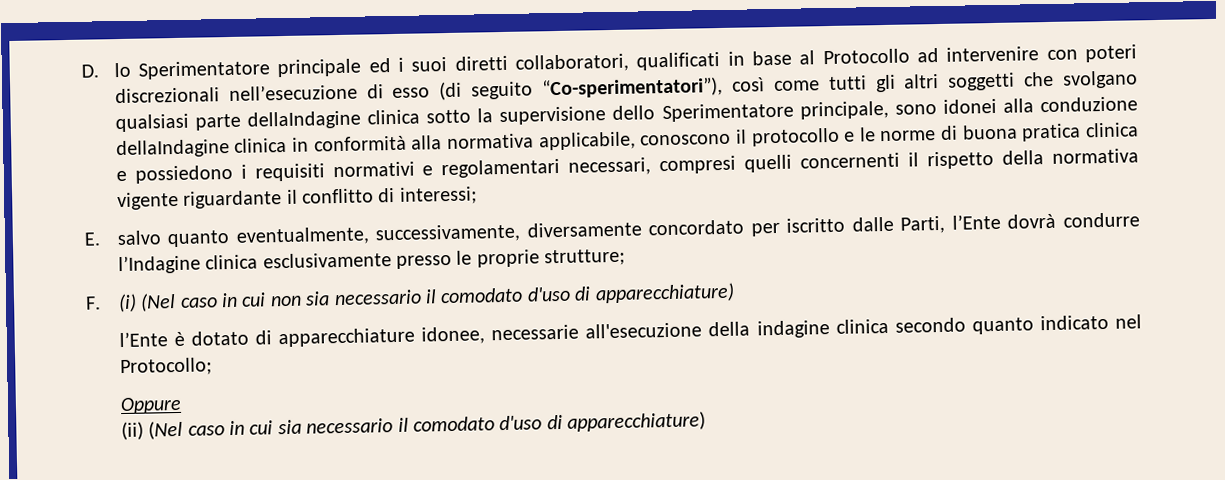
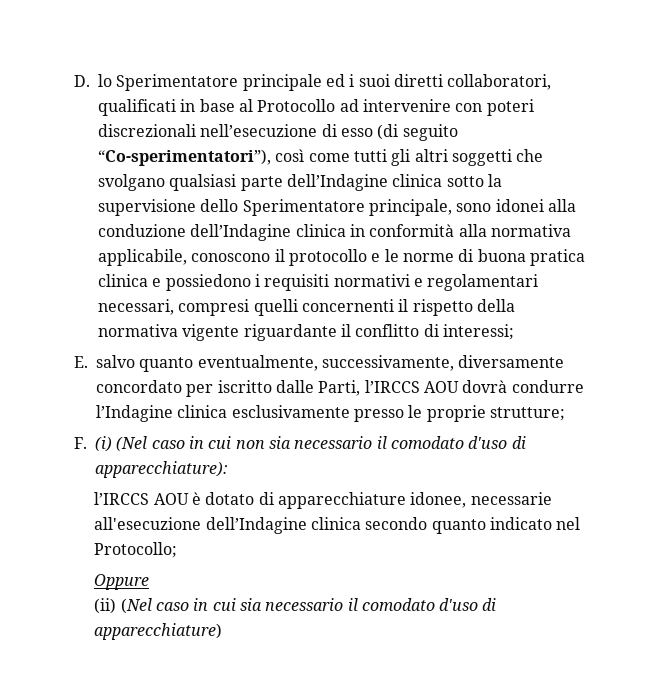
[246,110,361,130] dellaIndagine -> [286,174,388,191] dell’Indagine
[115,139,230,159] dellaIndagine -> [190,224,292,241] dell’Indagine
[951,213,1001,230] l’Ente -> [364,380,459,393] l’IRCCS AOU
[594,282,735,304] [118,331,168,348] apparecchiature) // l’Ente -> [95,461,228,478] [94,492,189,505] apparecchiature): // l’IRCCS AOU
[708,320,830,339] della indagine -> [205,517,307,534] dell’Indagine

